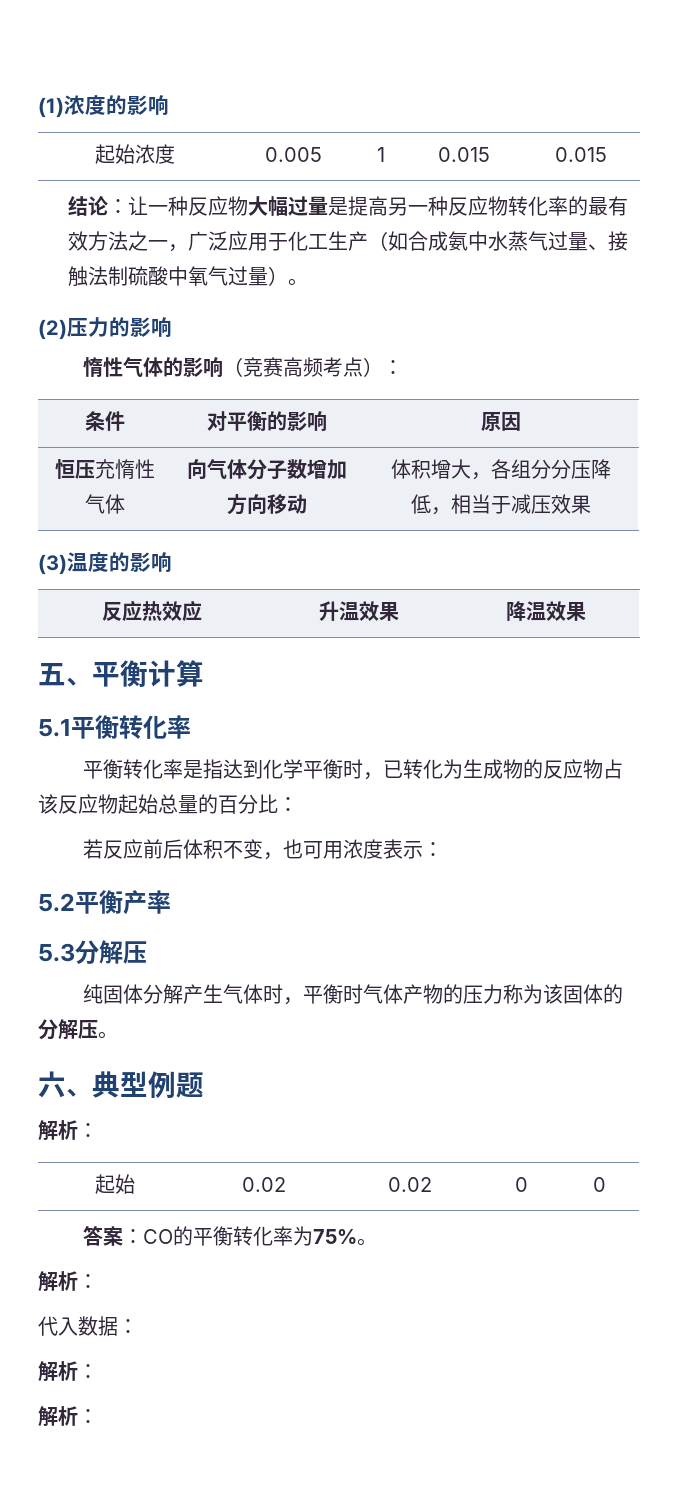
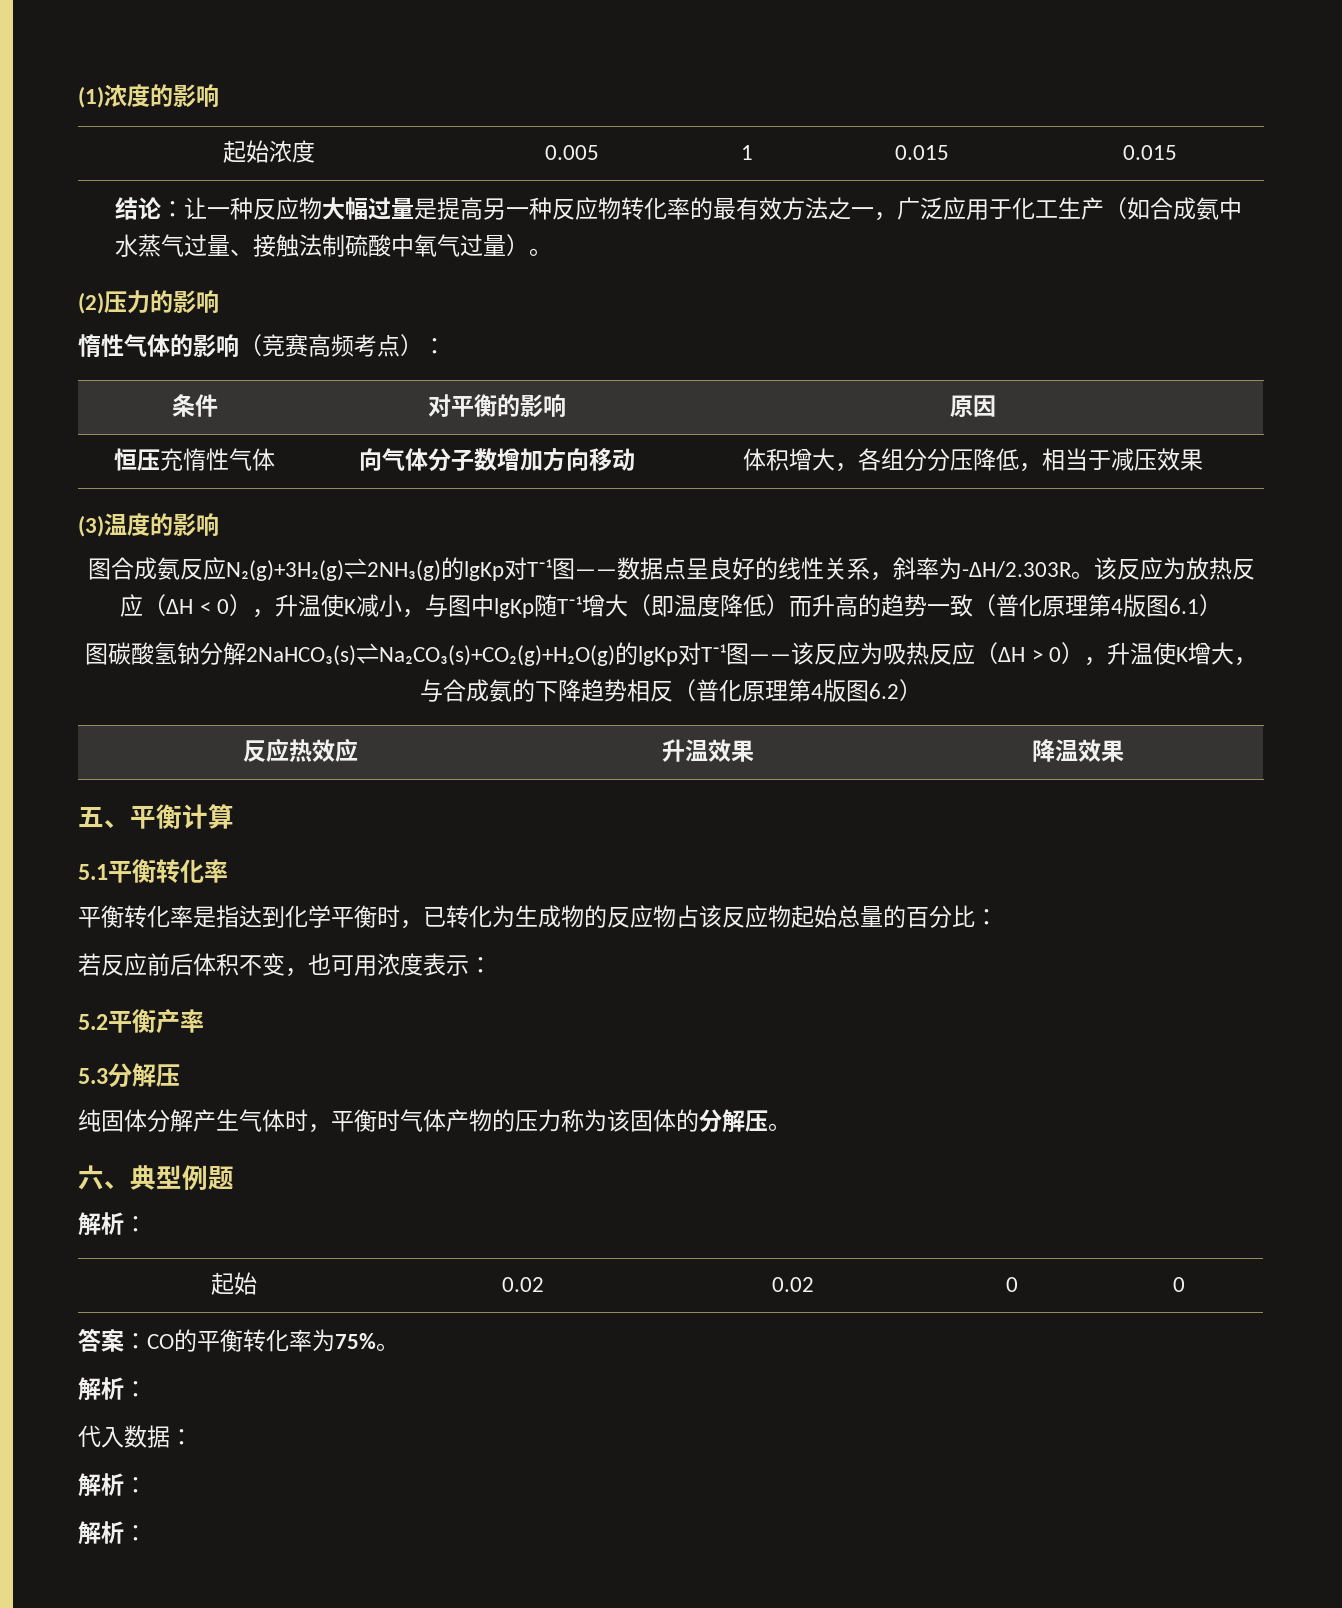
(172, 562) none -> [87,557,1255,581] [120,594,1222,618] [85,642,1257,666] [420,679,922,702] // 图合成氨反应N₂(g)+3H₂(g)⇌2NH₃(g)的lgKp对T⁻¹图——数据点呈良好的线性关系，斜率为-ΔH/2.303R。该反应为放热反应（ΔH < 0），升温使K减小，与图中lgKp随T⁻¹增大（即温度降低）而升高的趋势一致（普化原理第4版图6.1） // 图碳酸氢钠分解2NaHCO₃(s)⇌Na₂CO₃(s)+CO₂(g)+H₂O(g)的lgKp对T⁻¹图——该反应为吸热反应（ΔH > 0），升温使K增大，与合成氨的下降趋势相反（普化原理第4版图6.2）

